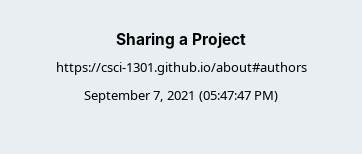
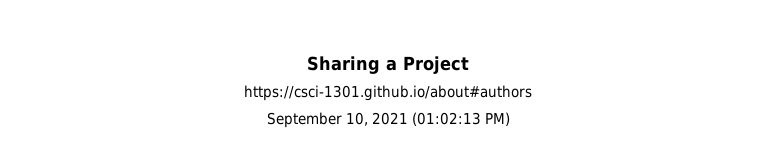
[153,91,251,102] 7, 2021 (05:47:47 -> [345,112,481,126] 10, 2021 (01:02:13

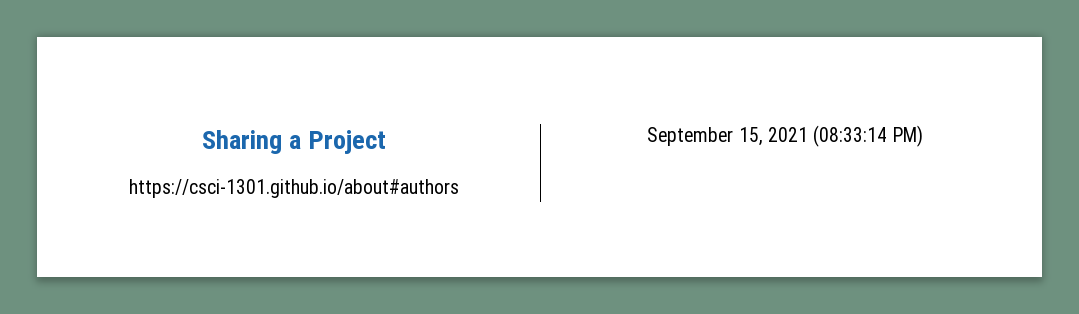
[345,112,481,126] 10, 2021 (01:02:13 -> [738,125,888,147] 15, 2021 (08:33:14

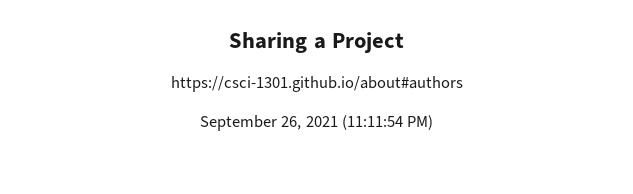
[738,125,888,147] 15, 2021 (08:33:14 -> [281,115,403,130] 26, 2021 (11:11:54

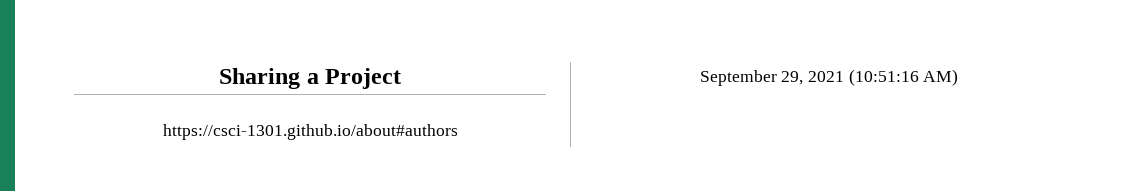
[281,115,434,130] 26, 2021 (11:11:54 PM) -> [781,69,959,86] 29, 2021 (10:51:16 AM)

